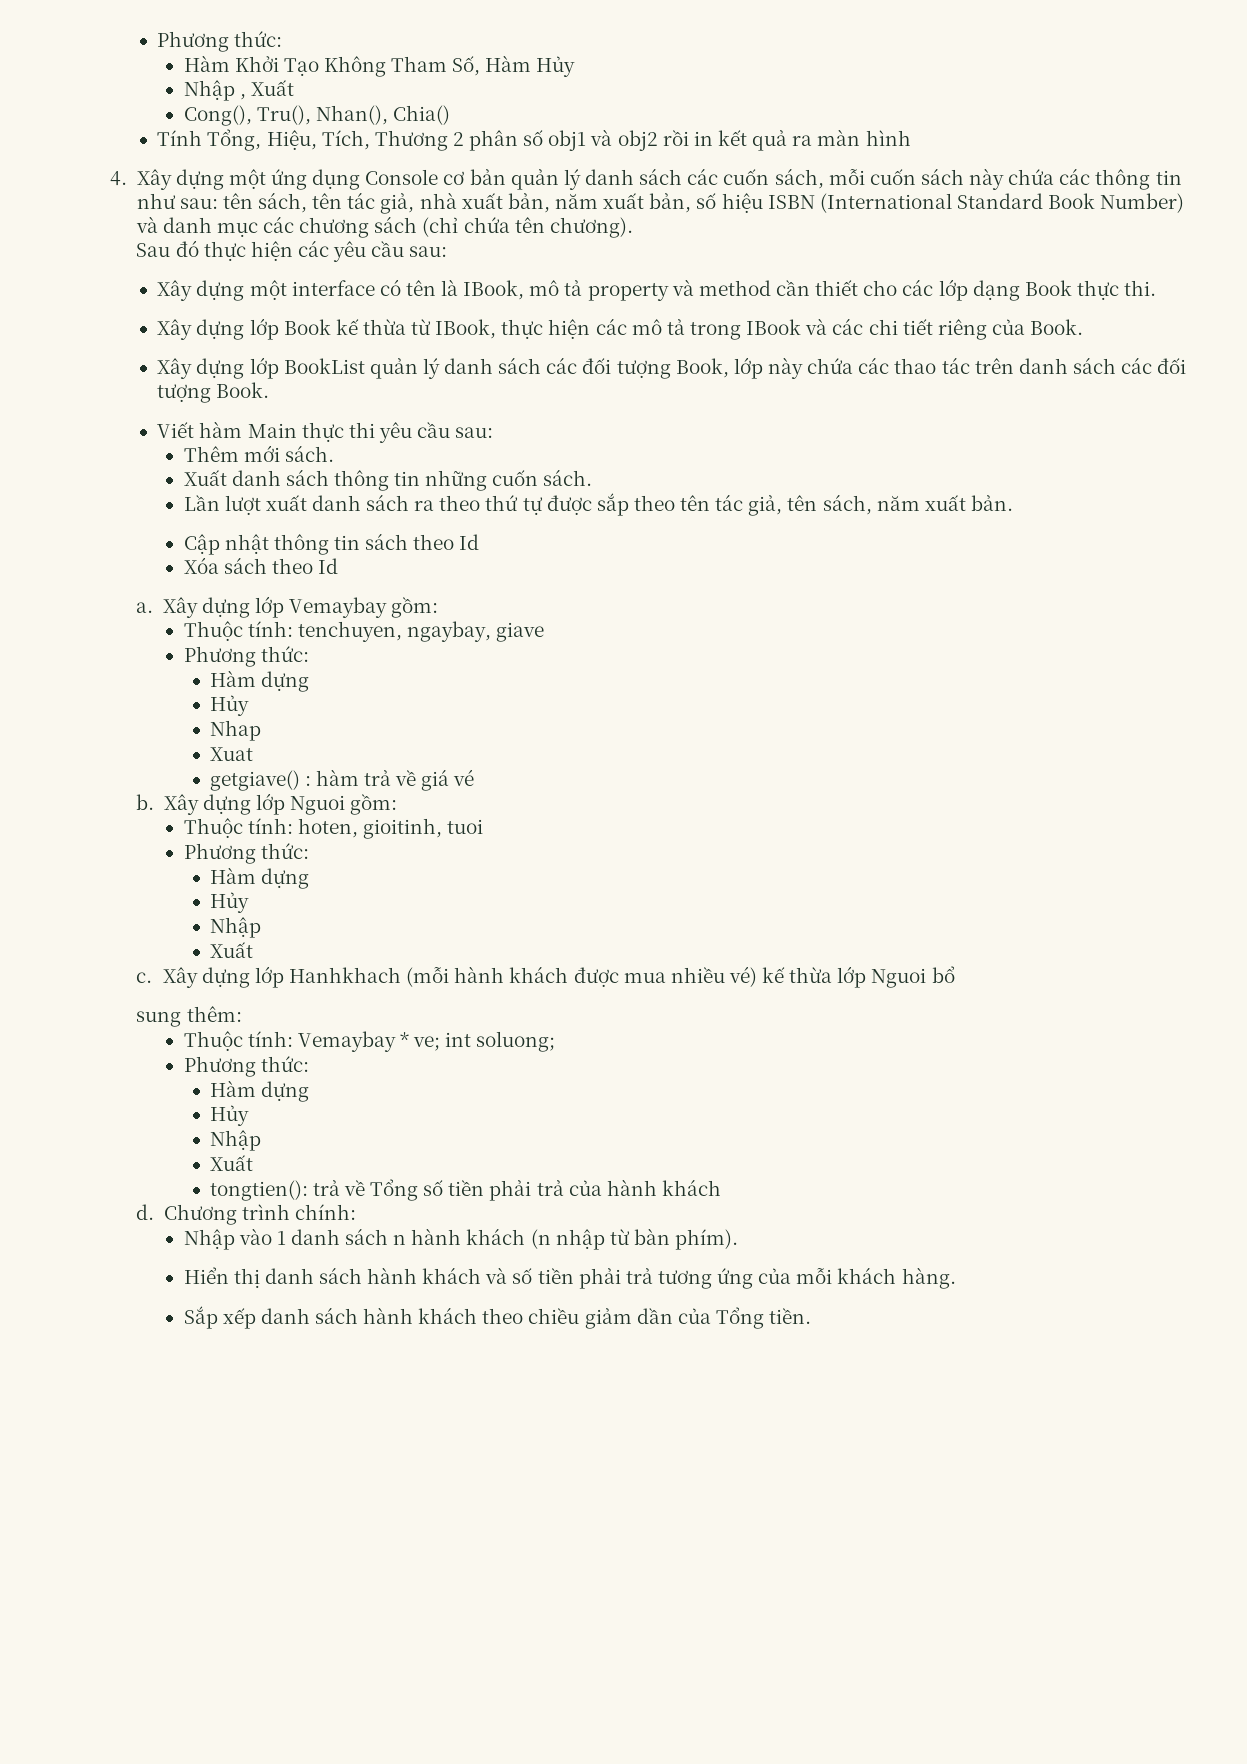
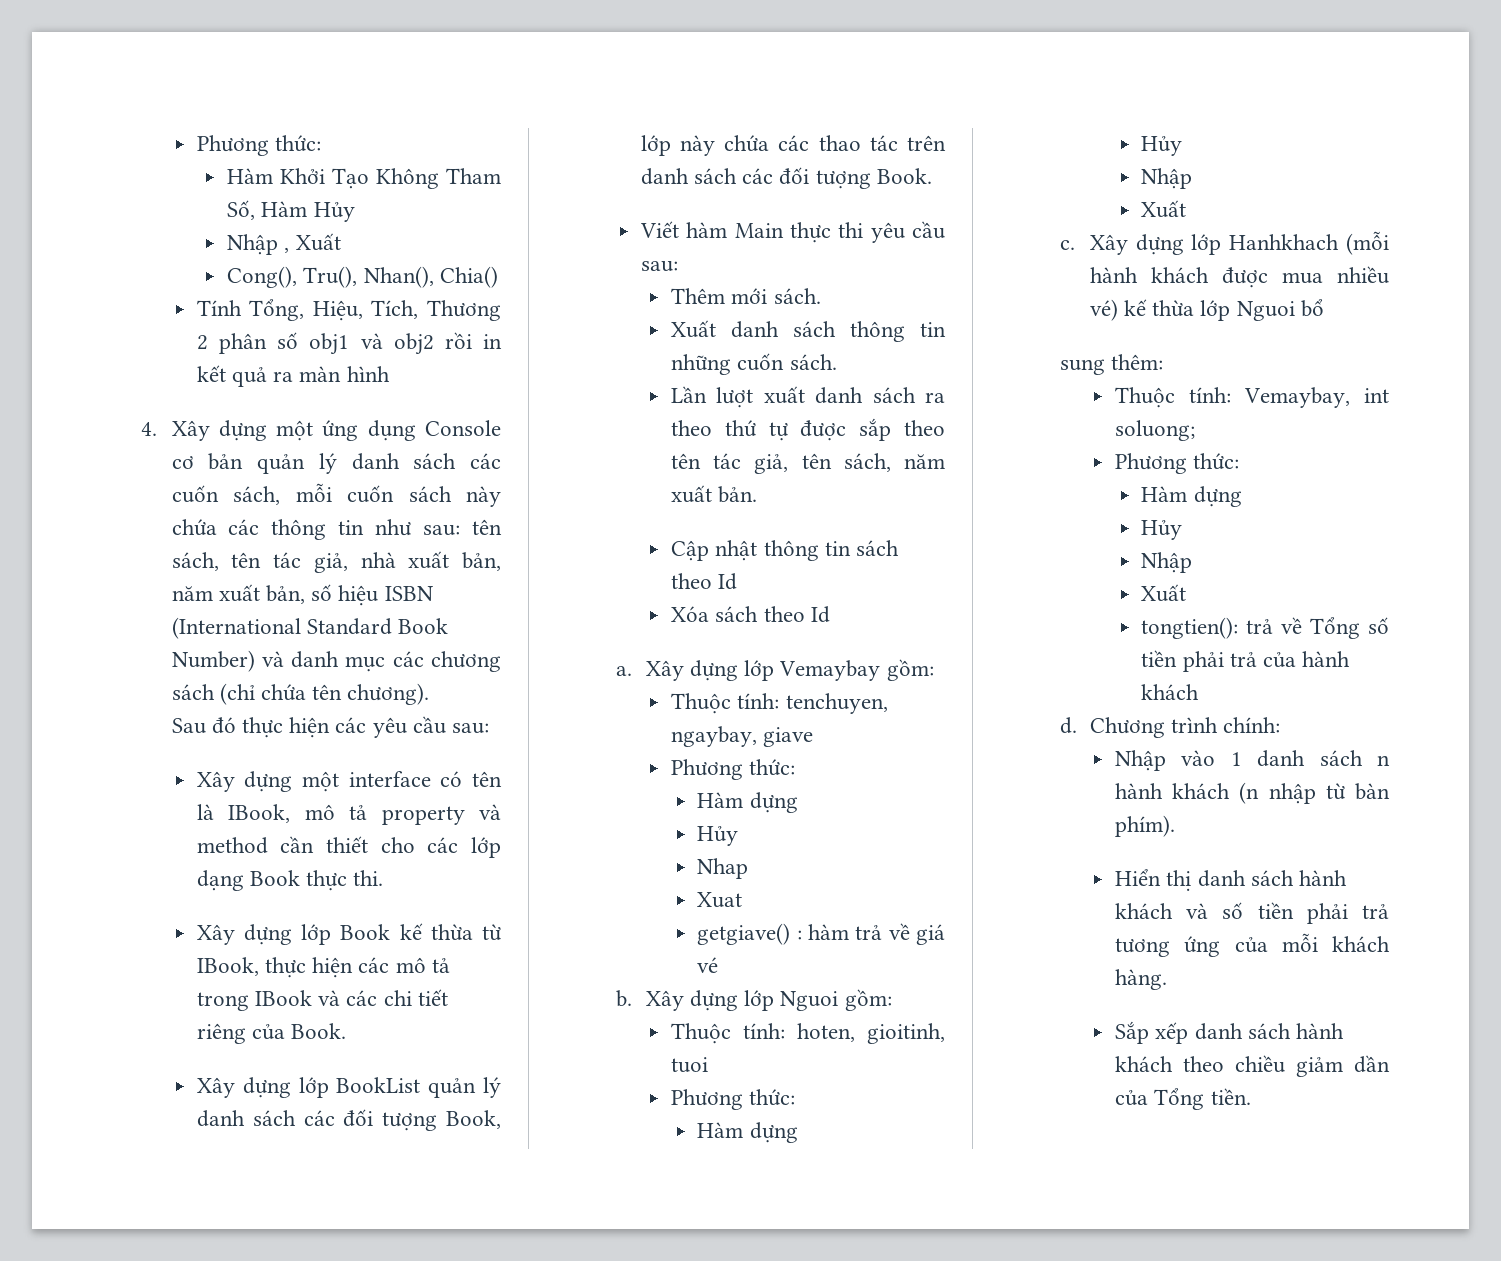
[297,1031,441,1052] Vemaybay * ve; -> [1244,387,1351,408] Vemaybay,

